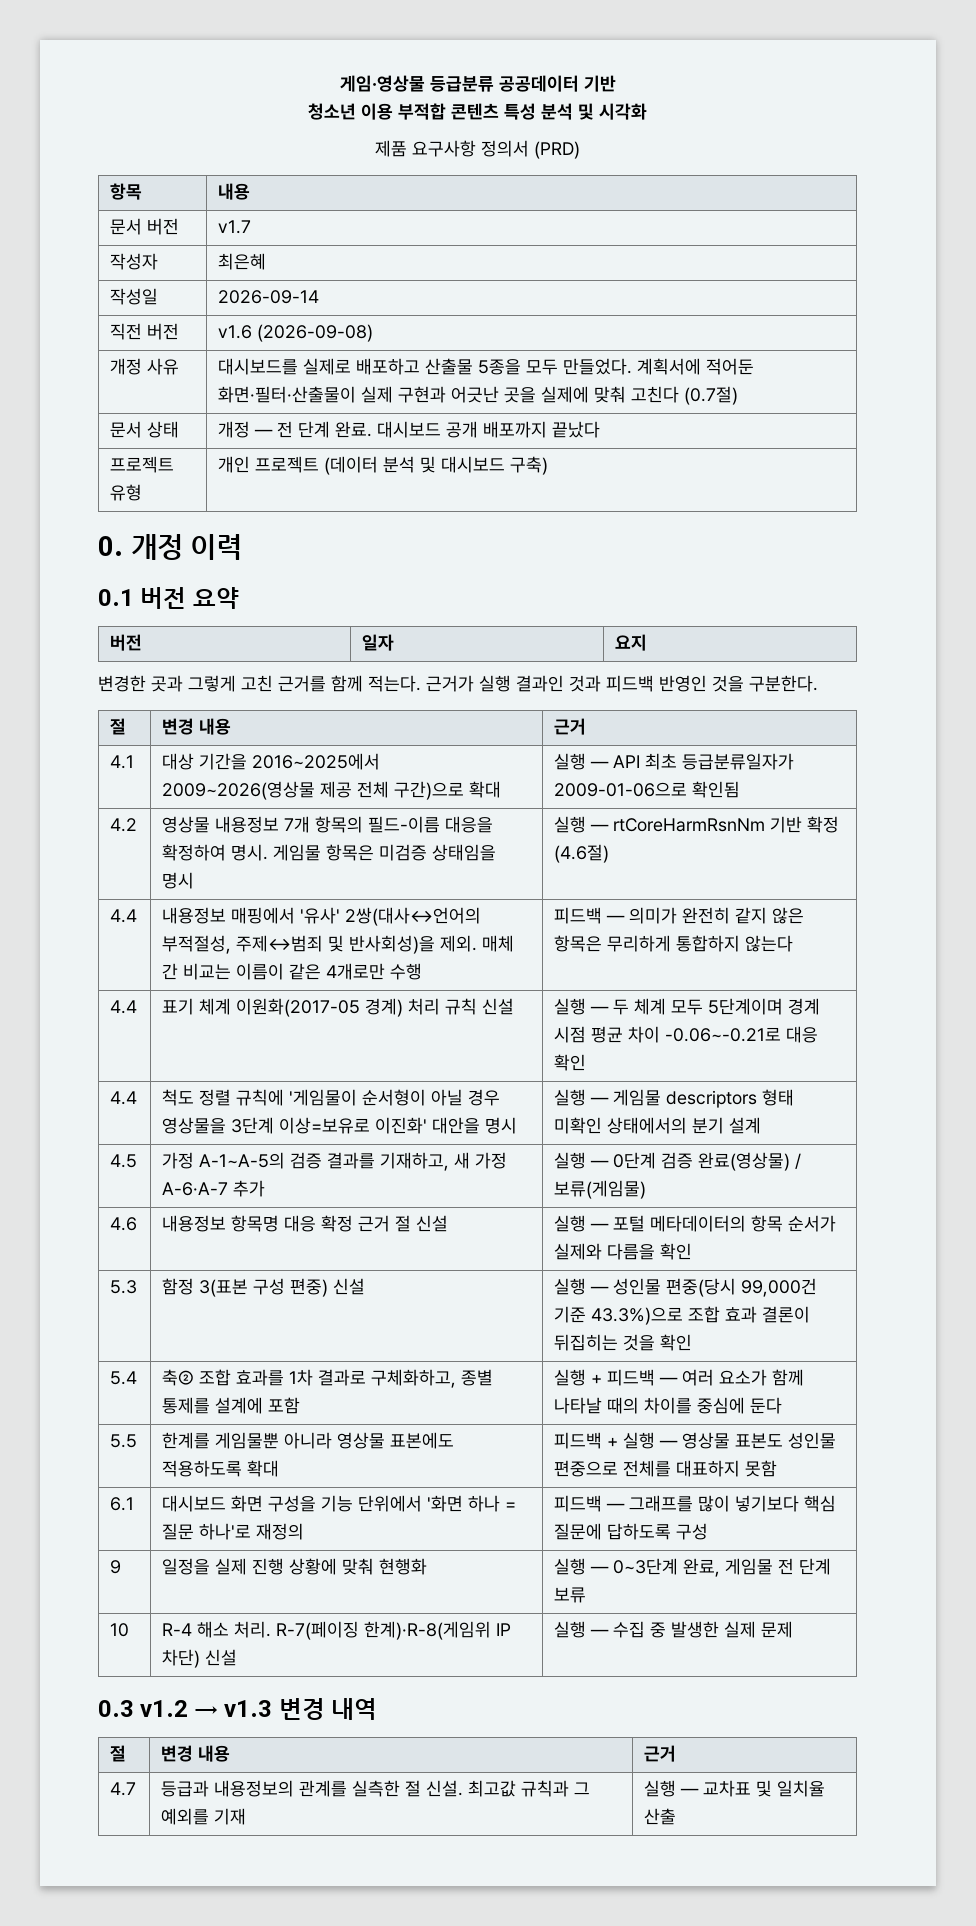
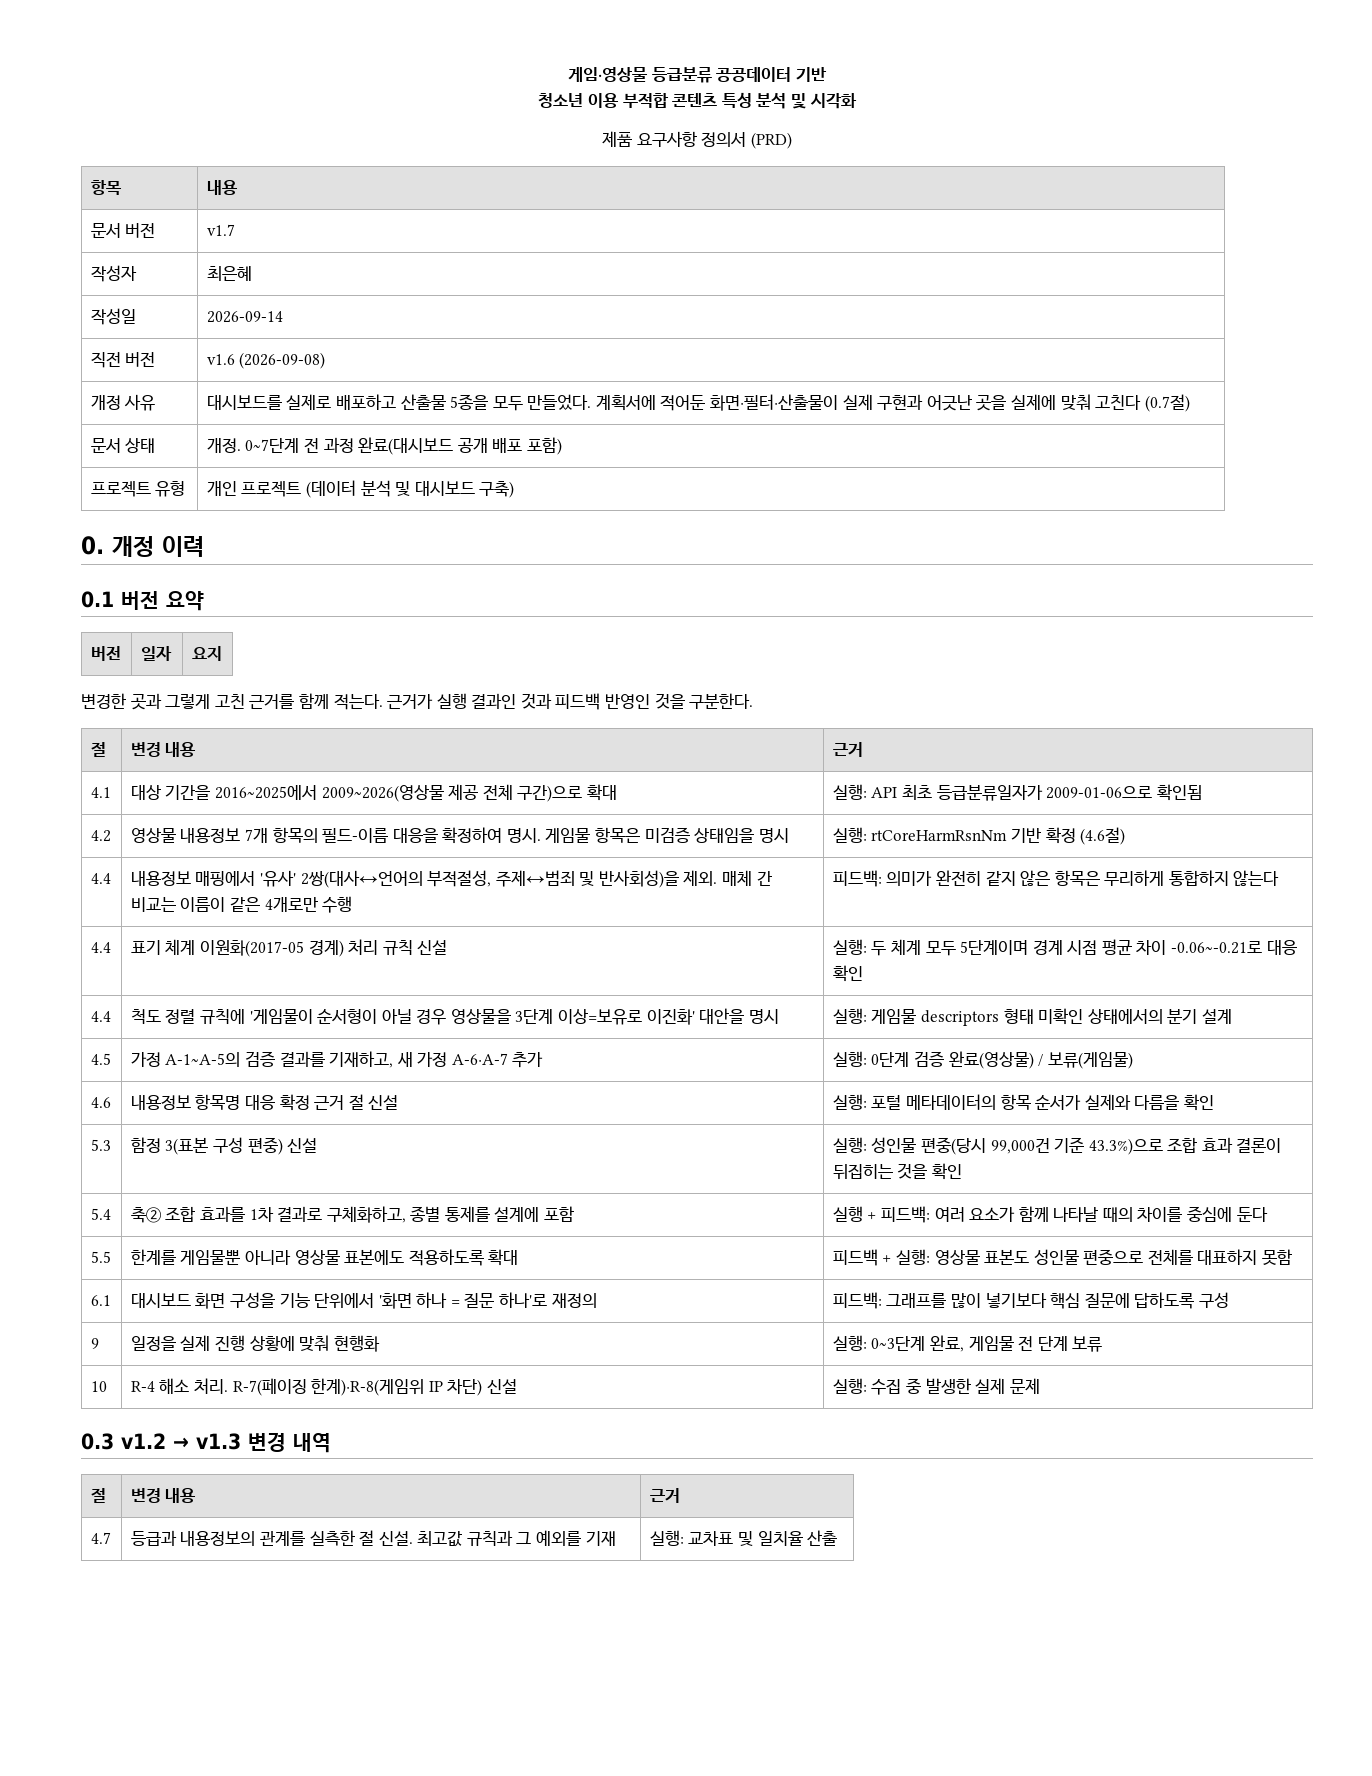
[218,421,601,438] 개정 — 전 단계 완료. 대시보드 공개 배포까지 끝났다 -> [206,437,562,455] 개정. 0~7단계 전 과정 완료(대시보드 공개 배포 포함)
[554,753,610,770] 실행 — -> [832,784,867,800] 실행:
[554,816,610,833] 실행 — -> [832,827,867,843] 실행:
[554,907,626,924] 피드백 — -> [832,870,882,887] 피드백:
[554,998,610,1015] 실행 — -> [832,939,867,955] 실행:
[554,1089,610,1106] 실행 — -> [832,1008,867,1024] 실행:
[554,1152,610,1169] 실행 — -> [832,1051,867,1067] 실행:
[554,1215,610,1232] 실행 — -> [832,1094,867,1110] 실행:
[554,1278,610,1295] 실행 — -> [832,1137,867,1153] 실행:
[607,1369,679,1386] 피드백 — -> [880,1206,930,1223] 피드백:
[623,1432,679,1449] 실행 — -> [895,1249,930,1265] 실행:
[554,1495,626,1512] 피드백 — -> [832,1292,882,1309] 피드백:
[554,1558,610,1575] 실행 — -> [832,1335,867,1351] 실행:
[554,1621,610,1638] 실행 — -> [832,1378,867,1394] 실행:
[644,1780,700,1797] 실행 — -> [649,1530,684,1546] 실행:

